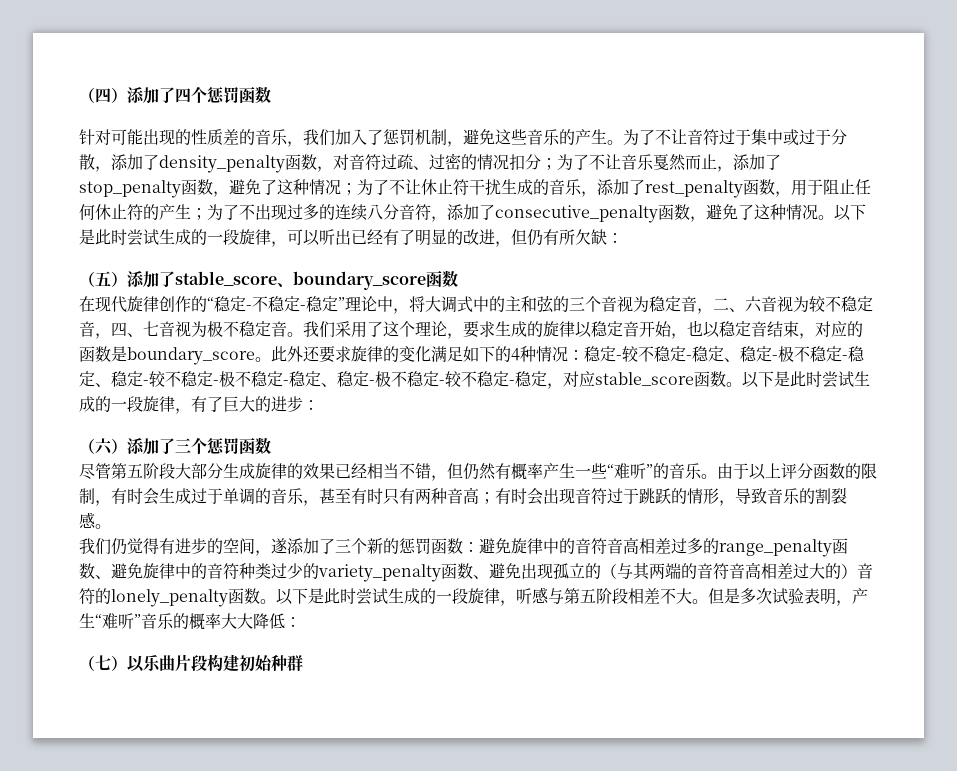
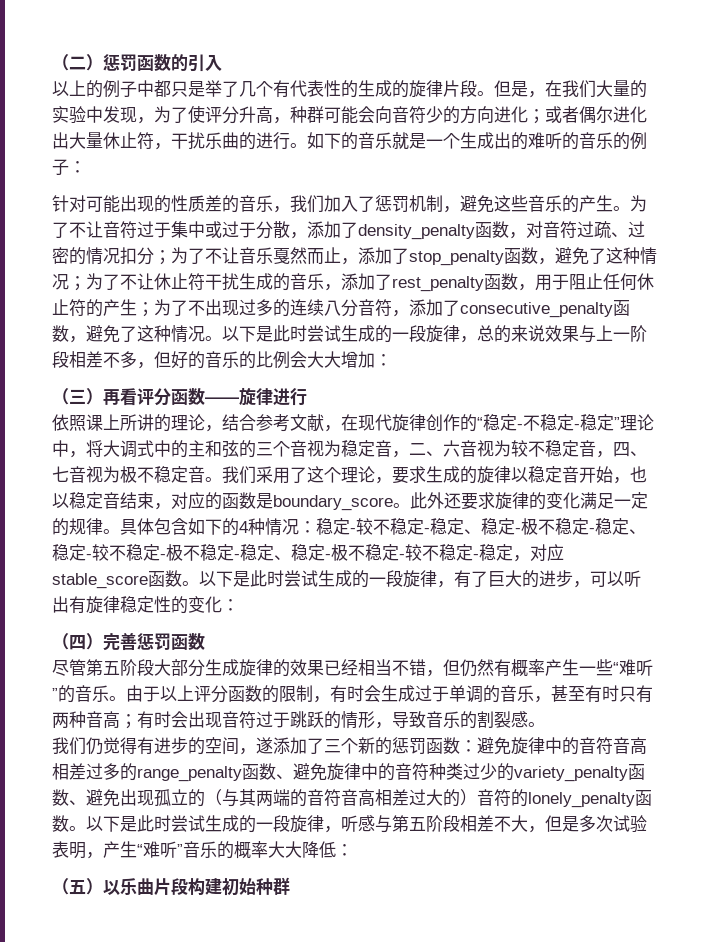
[79,86,271,104] （四）添加了四个惩罚函数 -> [52,54,222,72] [52,80,647,98] [52,105,647,124] [52,132,647,150] [52,159,86,176] （二）惩罚函数的引入 // 以上的例子中都只是举了几个有代表性的生成的旋律片段。但是，在我们大量的实验中发现，为了使评分升高，种群可能会向音符少的方向进化；或者偶尔进化出大量休止符，干扰乐曲的进行。如下的音乐就是一个生成出的难听的音乐的例子：
[287,229,623,247] [79,270,458,290] 可以听出已经有了明显的改进，但仍有所欠缺： // （五）添加了stable_score、boundary_score函数 // -> [477,325,647,343] [52,351,392,369] [52,387,307,406] [52,414,341,432] 总的来说效果与上一阶段相差不多，但好的音乐的比例会大大增加： // （三）再看评分函数——旋律进行 // 依照课上所讲的理论，结合参考文献，
(463, 354) none -> [614,492,648,509] [52,518,188,536] 一定的规律。具体包含
[303,400,319,410] [79,438,207,455] ： // （六）添加了三个 -> [573,570,641,588] [52,596,239,614] [52,633,137,651] ，可以听出有旋律稳定性的变化： // （四）完善
[692,599,708,604] 。 -> [528,826,545,833] ，
[95,655,111,670] 七 -> [69,880,86,895] 五

